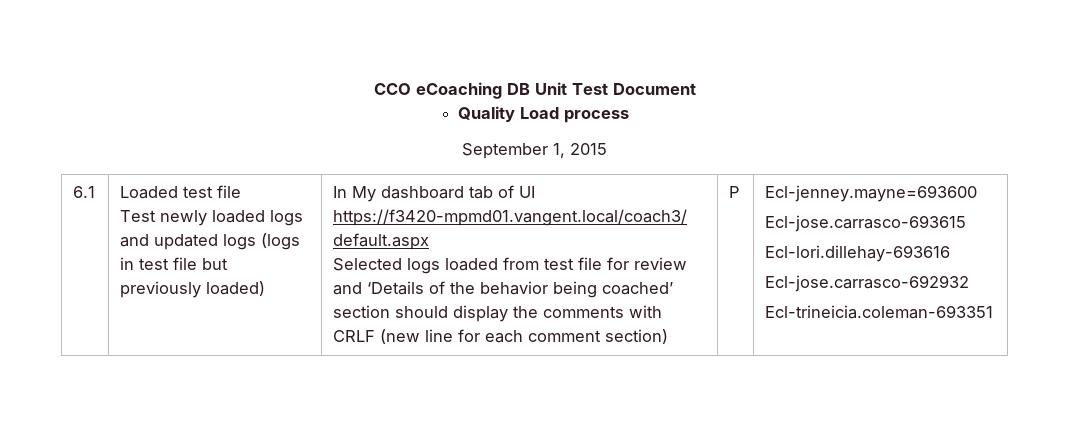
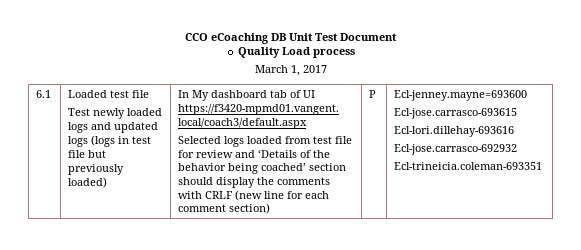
[462,143,607,159] September 1, 2015 -> [254,65,327,76] March 1, 2017

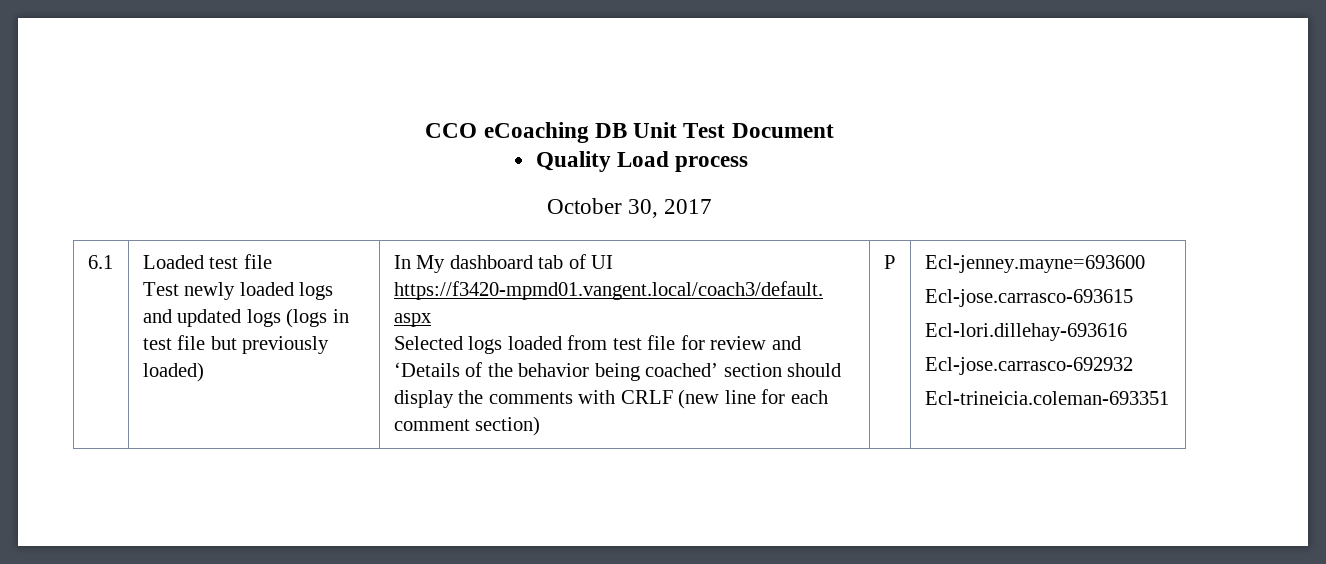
[254,65,300,76] March 1, -> [546,198,658,218] October 30,

